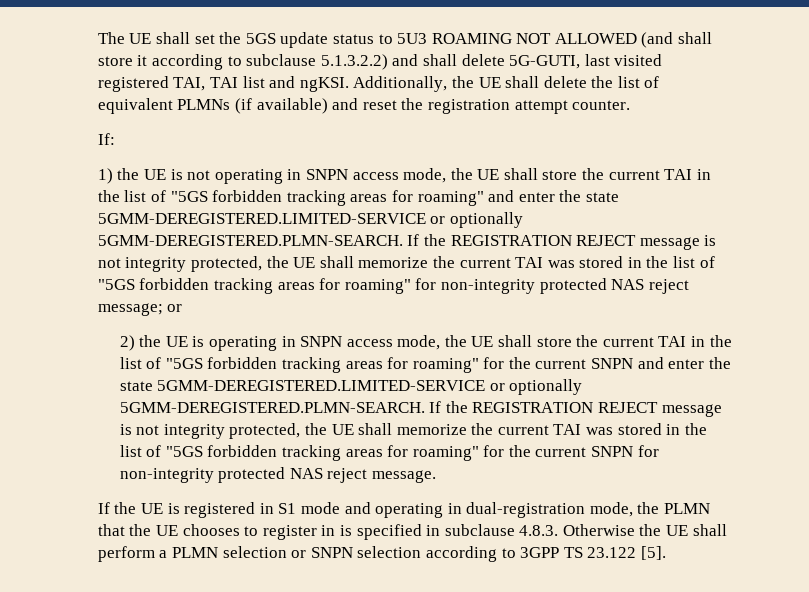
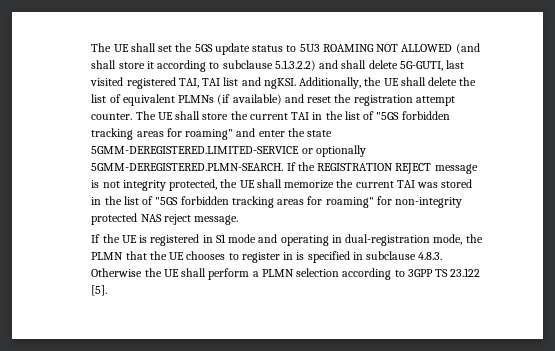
[97,133,115,145] [97,168,473,184] // If: // 1) the UE is not operating in SNPN access mode, the -> [135,111,156,120] The
[97,303,183,316] [119,335,732,351] [119,357,731,373] [119,379,583,395] [119,401,722,417] [119,423,707,439] [119,445,659,461] [119,467,368,483] message; or // 2) the UE is operating in SNPN access mode, the UE shall store the current TAI in the list of "5GS forbidden tracking areas for roaming" for the current SNPN and enter the state 5GMM-DEREGISTERED.LIMITED-SERVICE or optionally 5GMM-DEREGISTERED.PLMN-SEARCH. If the REGISTRATION REJECT message is not integrity protected, the UE shall memorize the current TAI was stored in the list of "5GS forbidden tracking areas for roaming" for the current SNPN for non-integrity protected NAS reject -> (191, 219) none
[291,546,422,558] or SNPN selection -> (340, 272) none

